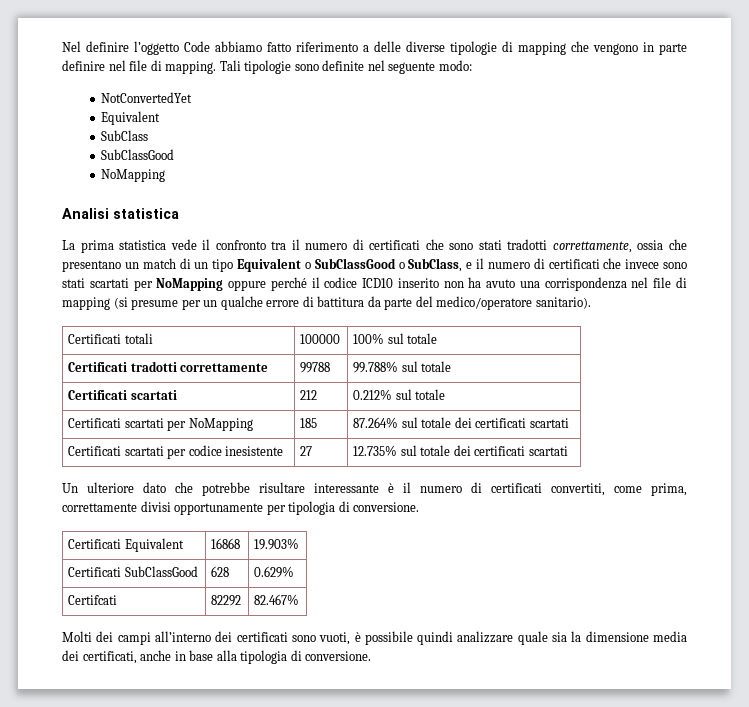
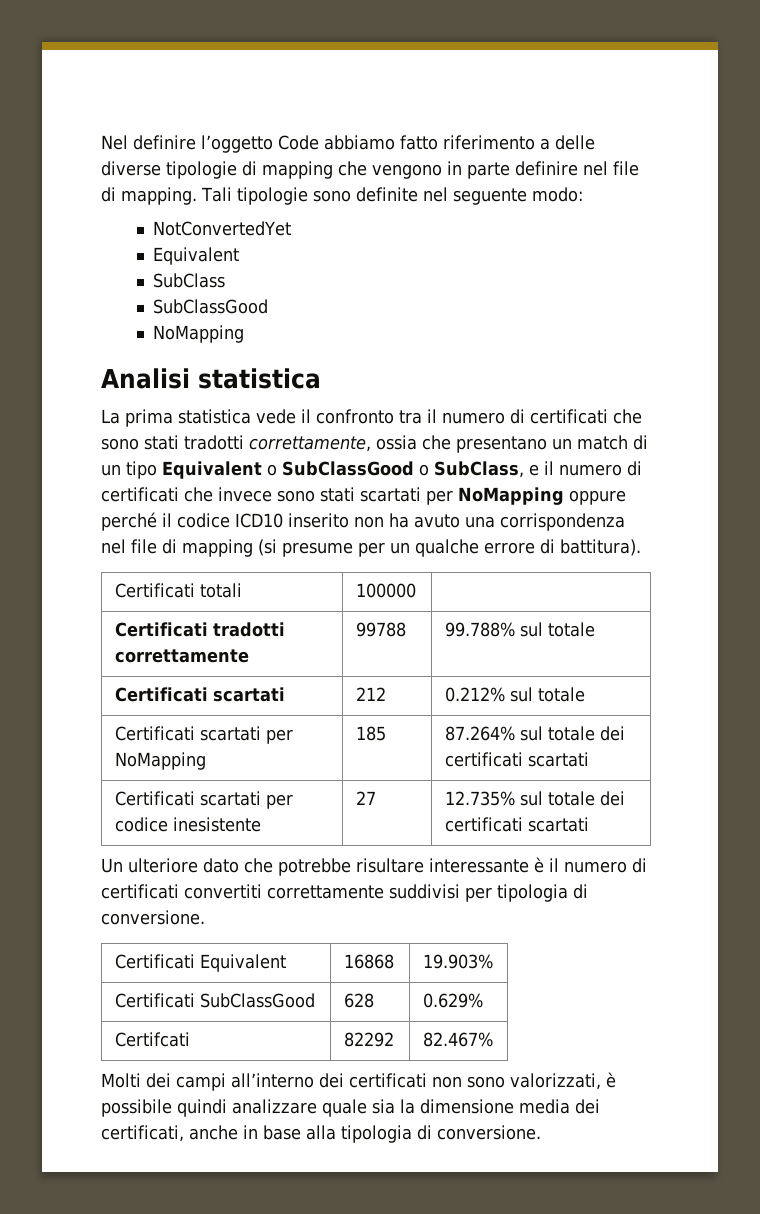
[317,296,591,310] battitura da parte del medico/operatore sanitario). -> [560,539,641,556] battitura).
[352,333,438,344] 100% sul totale -> (416, 590) none
[551,483,687,496] [62,501,264,515] convertiti, come prima, correttamente divisi opportunamente -> [184,884,460,899] convertiti correttamente suddivisi
[291,632,351,645] sono vuoti, -> [432,1073,601,1090] non sono valorizzati,

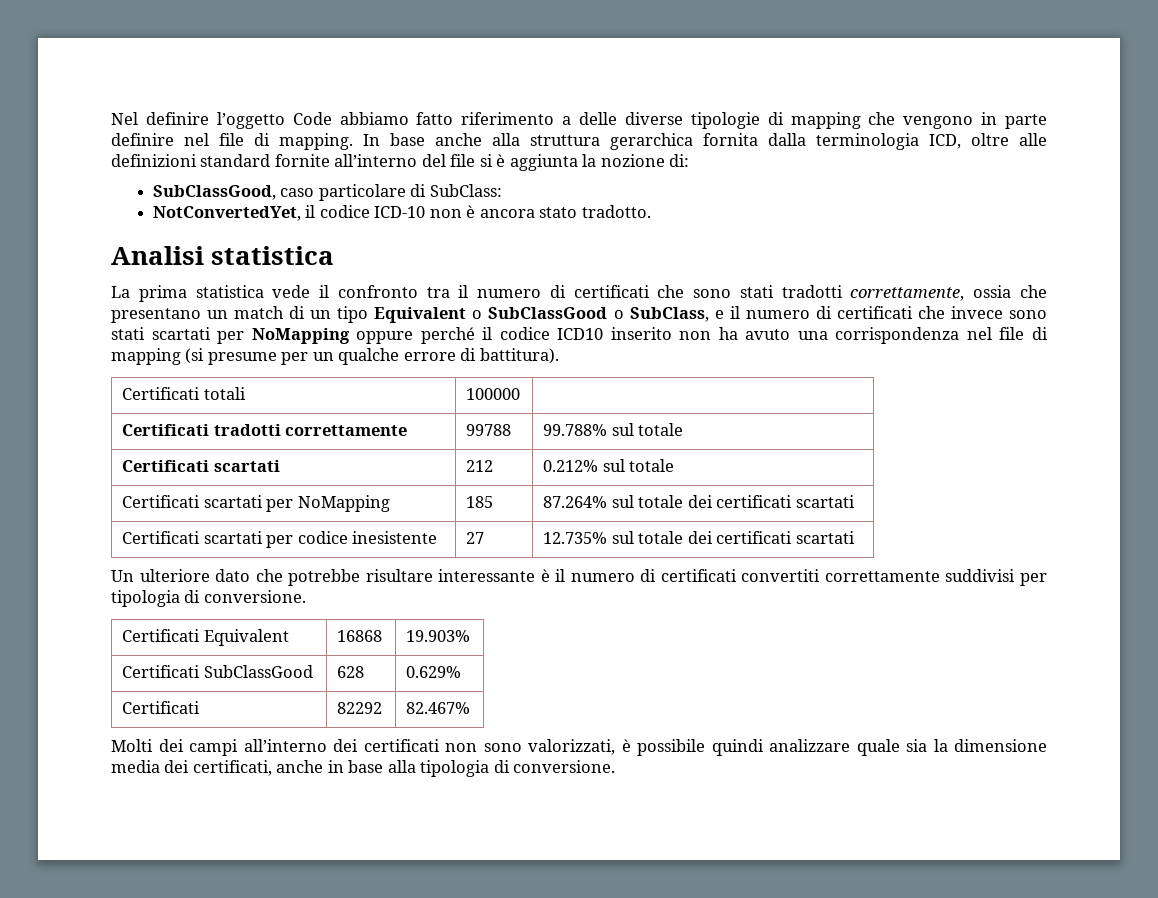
[201,187,583,205] [153,221,292,236] [153,247,240,265] [153,273,226,288] [153,299,269,314] [153,325,245,343] Tali tipologie sono definite nel seguente modo: // NotConvertedYet // Equivalent // SubClass // SubClassGood // NoMapping -> [363,133,1047,150] [111,154,690,171] [152,184,502,201] [152,205,651,221] In base anche alla struttura gerarchica fornita dalla terminologia ICD, oltre alle definizioni standard fornite all’interno del file si è aggiunta la nozione di: // SubClassGood, caso particolare di SubClass: // NotConvertedYet, il codice ICD-10 non è ancora stato tradotto.
[114,1032,190,1047] Certifcati -> [122,701,201,714] Certificati

